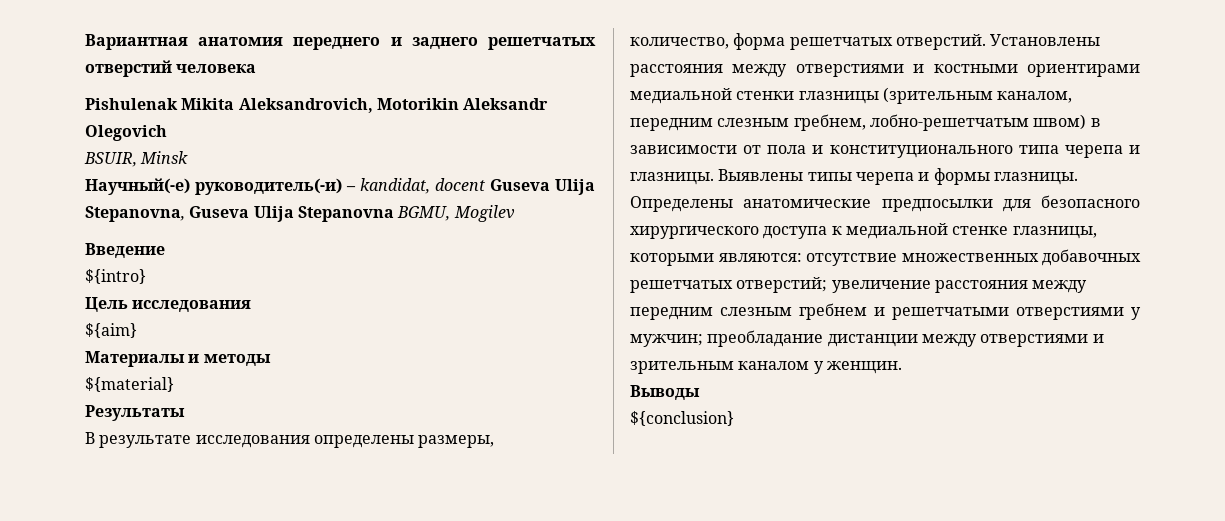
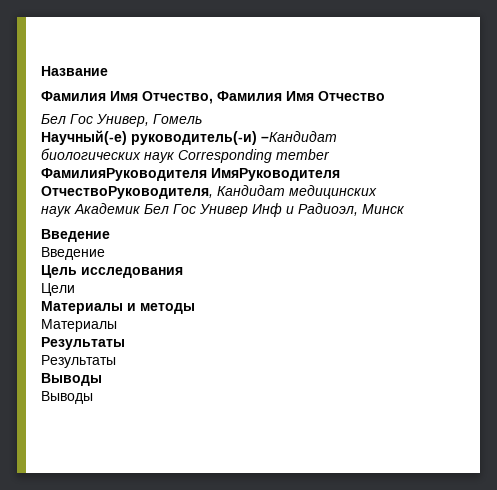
[85,34,596,50] [85,60,257,77] [85,98,549,113] [85,125,167,141] [84,151,189,167] [85,178,595,195] [85,205,515,222] [85,243,165,258] [85,269,146,284] Вариантная анатомия переднего и заднего решетчатых отверстий человека // Pishulenak Mikita Aleksandrovich, Motorikin Aleksandr Olegovich // BSUIR, Minsk // Научный(-е) руководитель(-и) – kandidat, docent Guseva Ulija Stepanovna, Guseva Ulija Stepanovna BGMU, Mogilev // Введение // ${intro} -> [41,66,108,76] [41,91,385,104] [41,114,202,127] [41,130,337,145] [41,148,330,163] [41,168,340,181] [41,185,377,199] [41,203,405,217] [41,229,110,242] [41,247,105,260] Название // Фамилия Имя Отчество, Фамилия Имя Отчество // Бел Гос Универ, Гомель // Научный(-е) руководитель(-и) –Кандидат биологических наук Corresponding member ФамилияРуководителя ИмяРуководителя ОтчествоРуководителя, Кандидат медицинских наук Академик Бел Гос Универ Инф и Радиоэл, Минск // Введение // Введение
[85,323,137,338] ${aim} -> [41,283,75,296] Цели
[85,377,174,392] [85,405,185,421] [85,432,495,448] [630,33,1101,50] [630,64,1140,77] [630,87,1073,104] [630,114,1101,131] [630,145,1140,158] [630,168,1078,185] [630,195,1140,212] [630,223,1097,239] [630,249,1141,266] [630,277,1088,293] [630,303,1141,320] [630,330,1104,347] [630,361,902,374] ${material} // Результаты // В результате исследования определены размеры, количество, форма решетчатых отверстий. Установлены расстояния между отверстиями и костными ориентирами медиальной стенки глазницы (зрительным каналом, передним слезным гребнем, лобно-решетчатым швом) в зависимости от пола и конституционального типа черепа и глазницы. Выявлены типы черепа и формы глазницы. Определены анатомические предпосылки для безопасного хирургического доступа к медиальной стенке глазницы, которыми являются: отсутствие множественных добавочных решетчатых отверстий; увеличение расстояния между передним слезным гребнем и решетчатыми отверстиями у мужчин; преобладание дистанции между отверстиями и зрительным каналом у женщин. -> [41,319,117,332] [41,337,125,350] [41,355,116,368] Материалы // Результаты // Результаты
[630,411,734,426] ${conclusion} -> [41,391,93,404] Выводы

